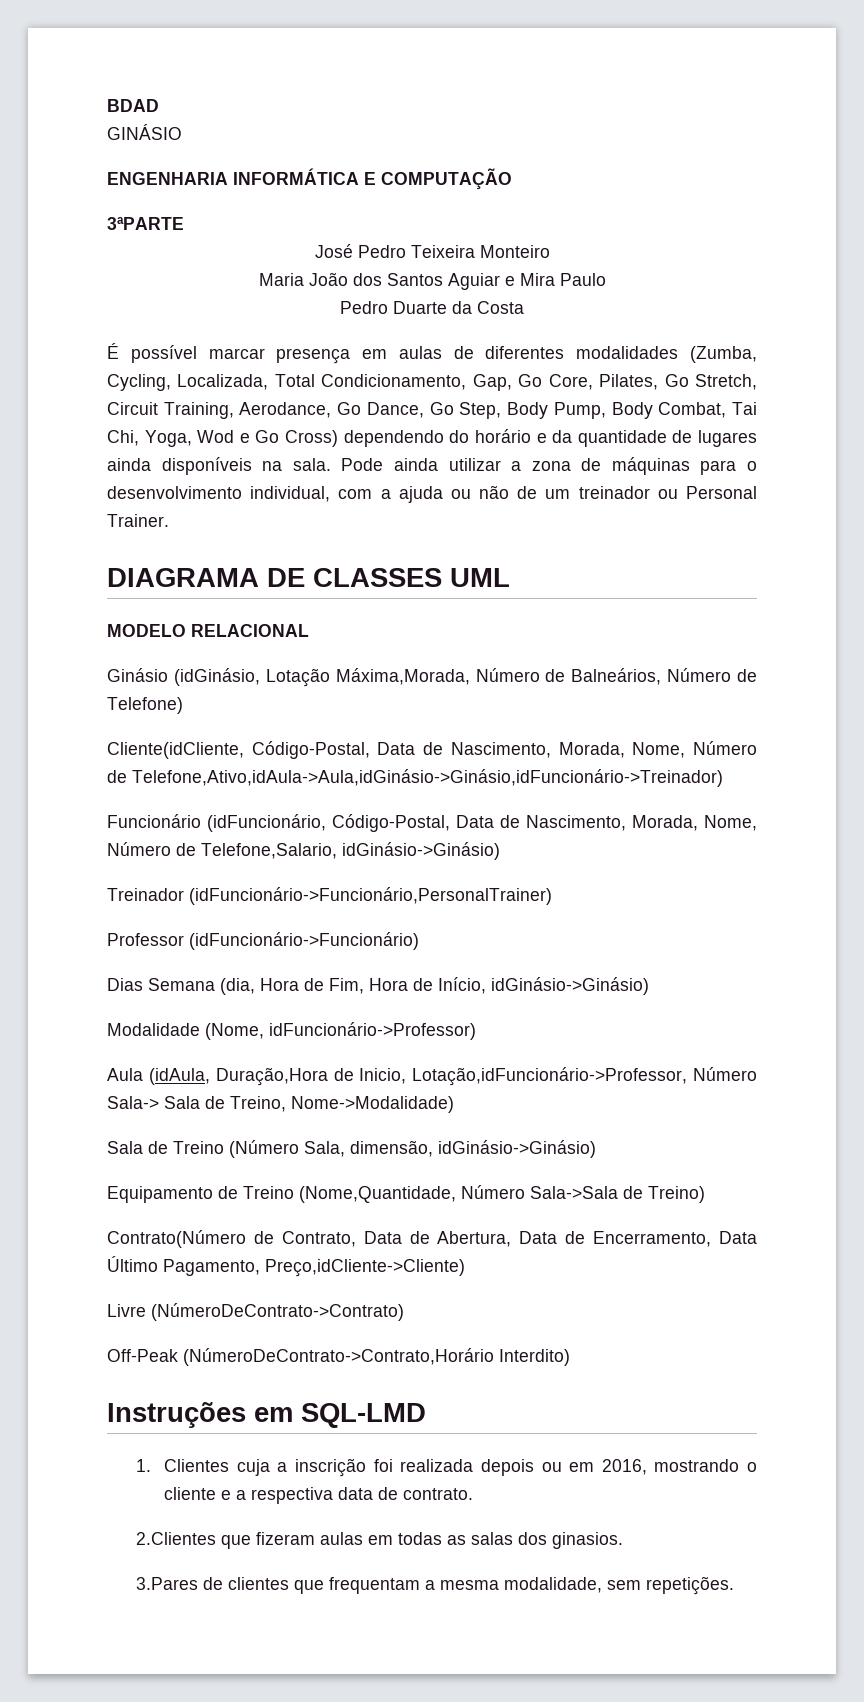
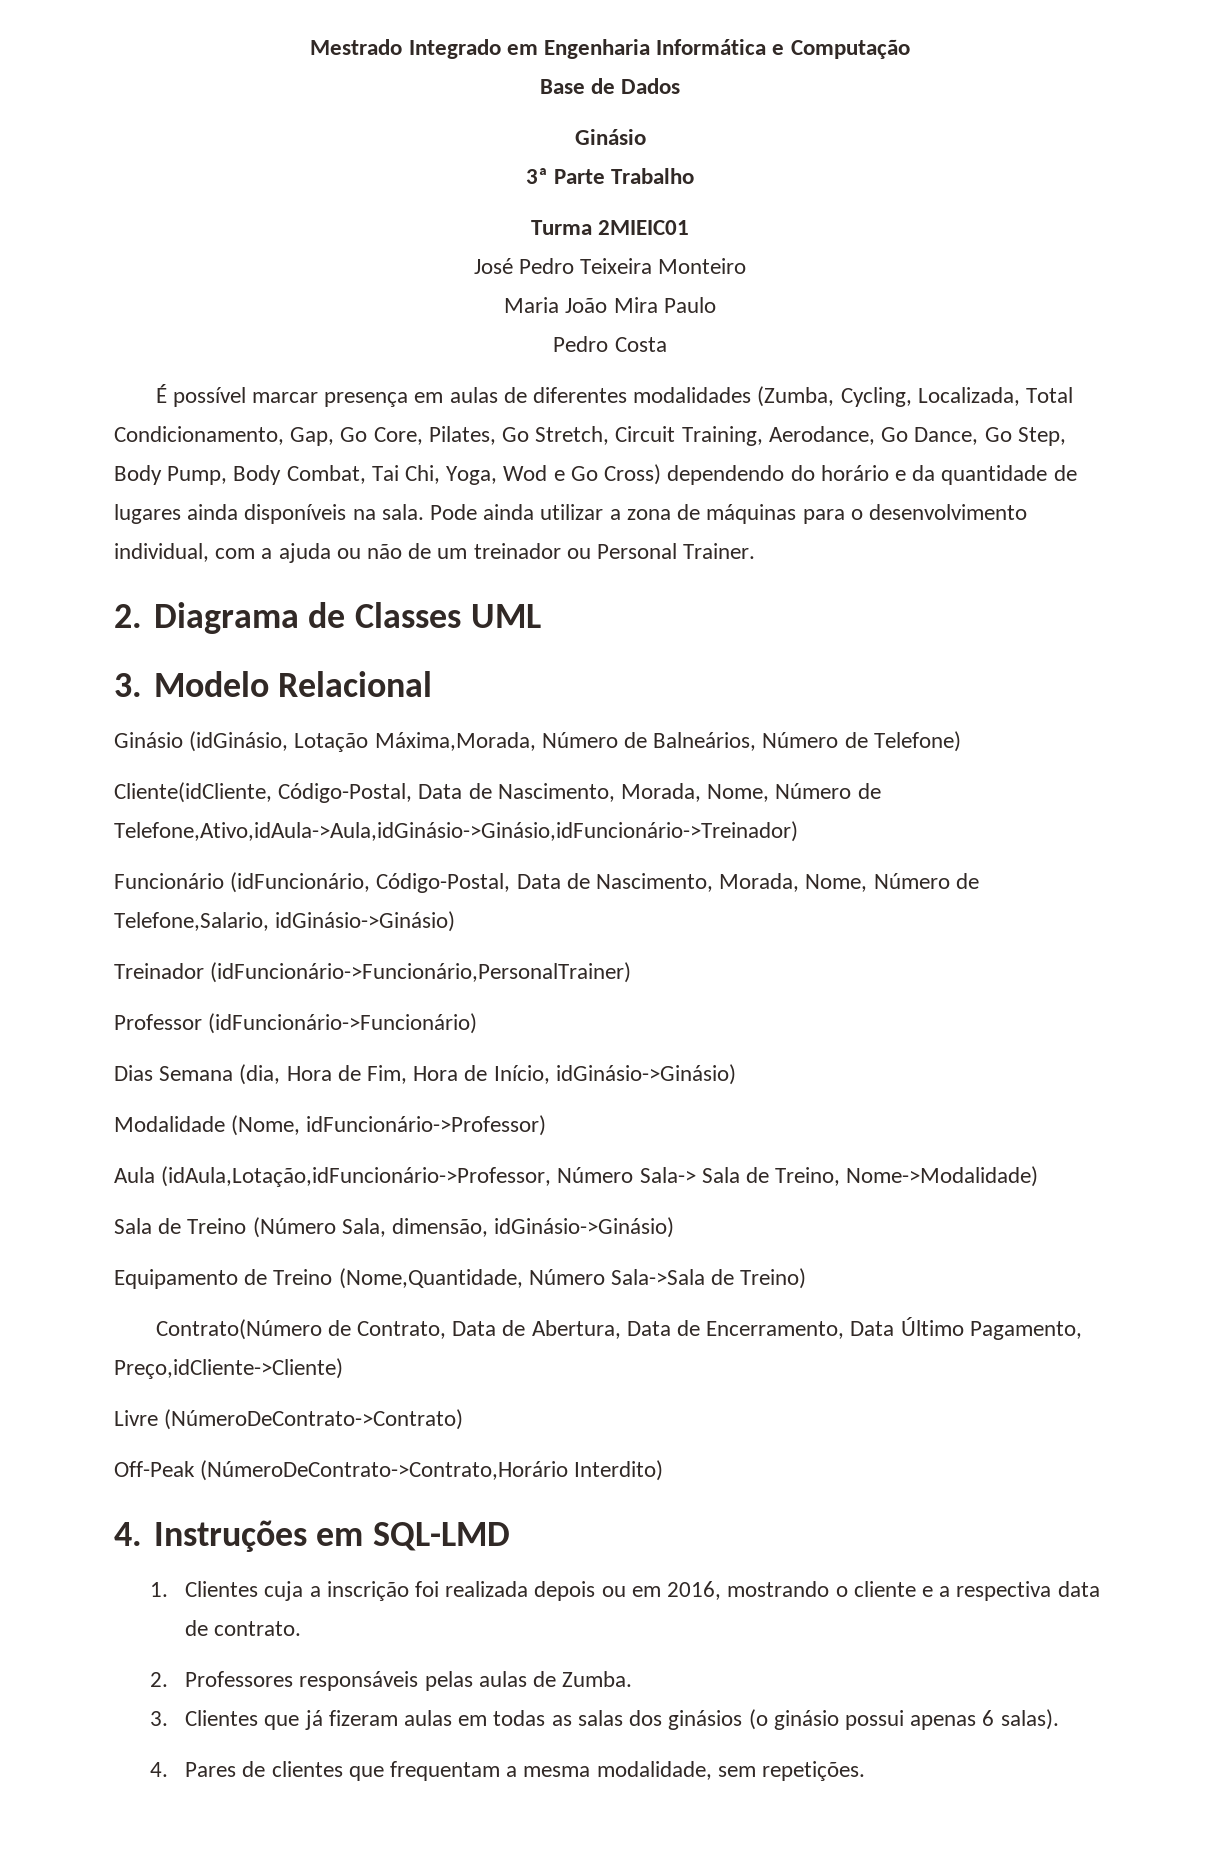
[107,99,159,112] [107,124,182,140] [107,168,512,190] [107,217,184,230] BDAD // GINÁSIO // ENGENHARIA INFORMÁTICA E COMPUTAÇÃO // 3ªPARTE -> [310,39,910,59] [539,78,681,94] [574,129,646,145] [525,168,695,184] [530,220,690,235] Mestrado Integrado em Engenharia Informática e Computação // Base de Dados // Ginásio // 3ª Parte Trabalho // Turma 2MIEIC01
[352,273,515,290] dos Santos Aguiar e -> (608, 305) none
[393,301,472,314] Duarte da -> (609, 344) none
[107,568,510,587] [107,624,309,637] DIAGRAMA DE CLASSES UML // MODELO RELACIONAL -> [114,602,541,634] [114,671,433,697] 2. Diagrama de Classes UML // 3. Modelo Relacional
[148,1067,688,1086] (idAula, Duração,Hora de Inicio, Lotação,idFuncionário->Professor, -> [161,1166,552,1187] (idAula,Lotação,idFuncionário->Professor,
(570, 1357) none -> [114,1522,142,1546] 4.
[135,1532,251,1549] 2.Clientes que -> [149,1671,633,1691] [149,1710,323,1730] 2. Professores responsáveis pelas aulas de Zumba. // 3. Clientes que já
[551,1532,623,1549] [135,1577,198,1590] ginasios. // 3.Pares -> [668,1709,1059,1730] [149,1762,237,1777] ginásios (o ginásio possui apenas 6 salas). // 4. Pares

